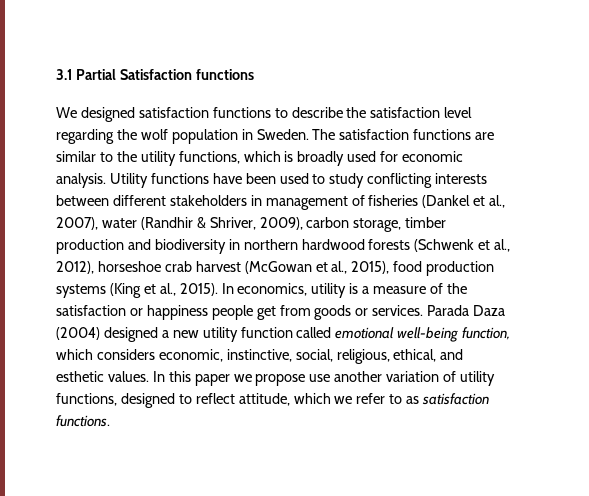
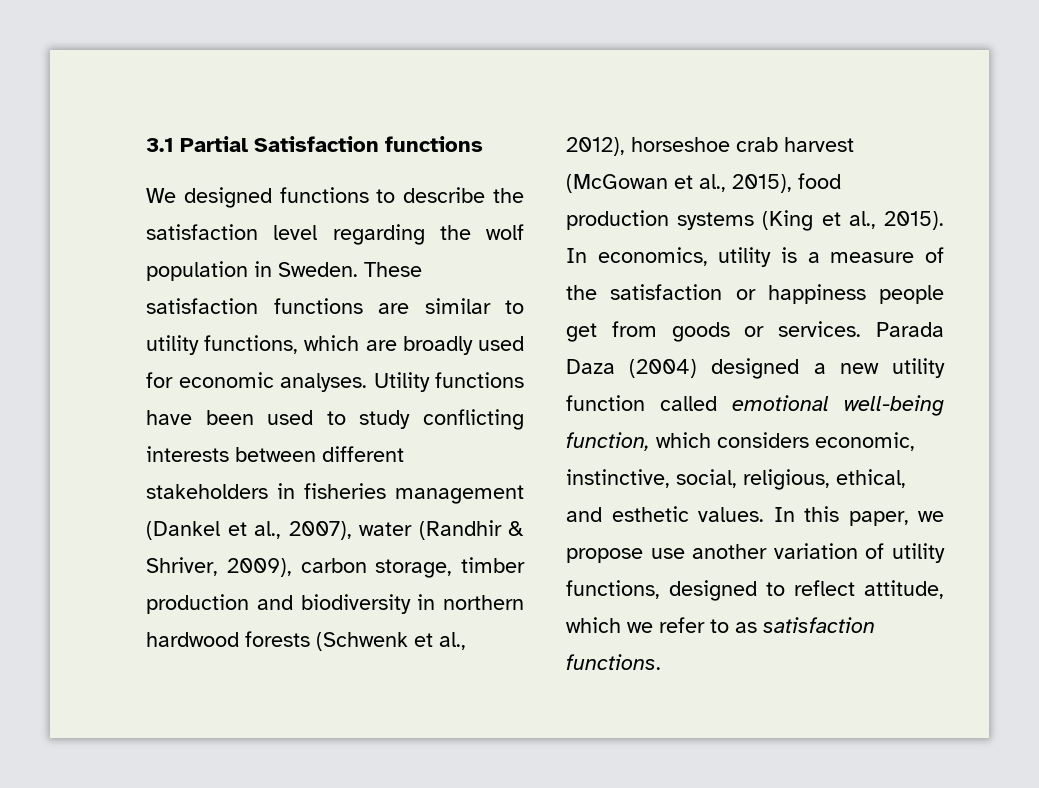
[138,107,209,118] satisfaction -> (272, 197) none
[312,129,336,140] The -> [364,262,422,277] These
[116,151,137,162] the -> (524, 307) none
[284,151,294,162] is -> [365,340,397,351] are
[56,173,106,188] analysis. -> [280,373,367,392] analyses.
[265,195,419,210] management of fisheries -> [304,483,524,504] fisheries management
[194,374,230,386] paper -> [848,511,909,526] paper,

